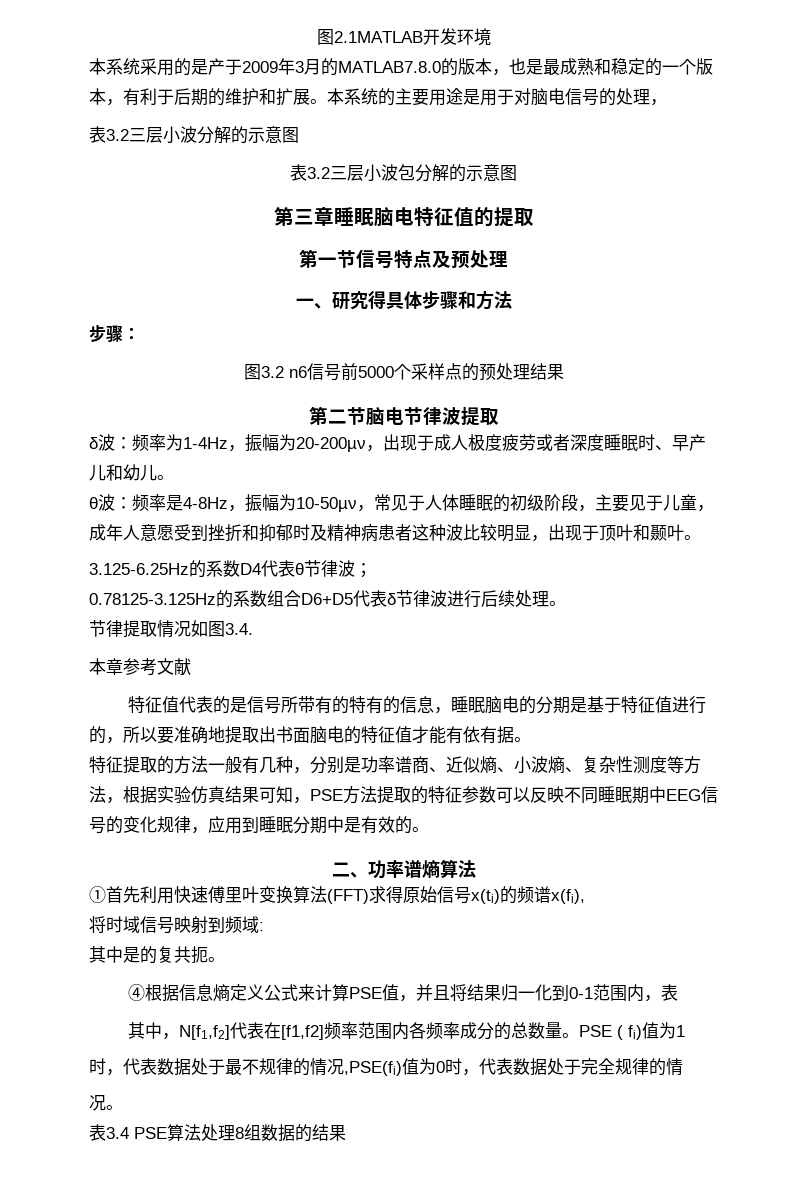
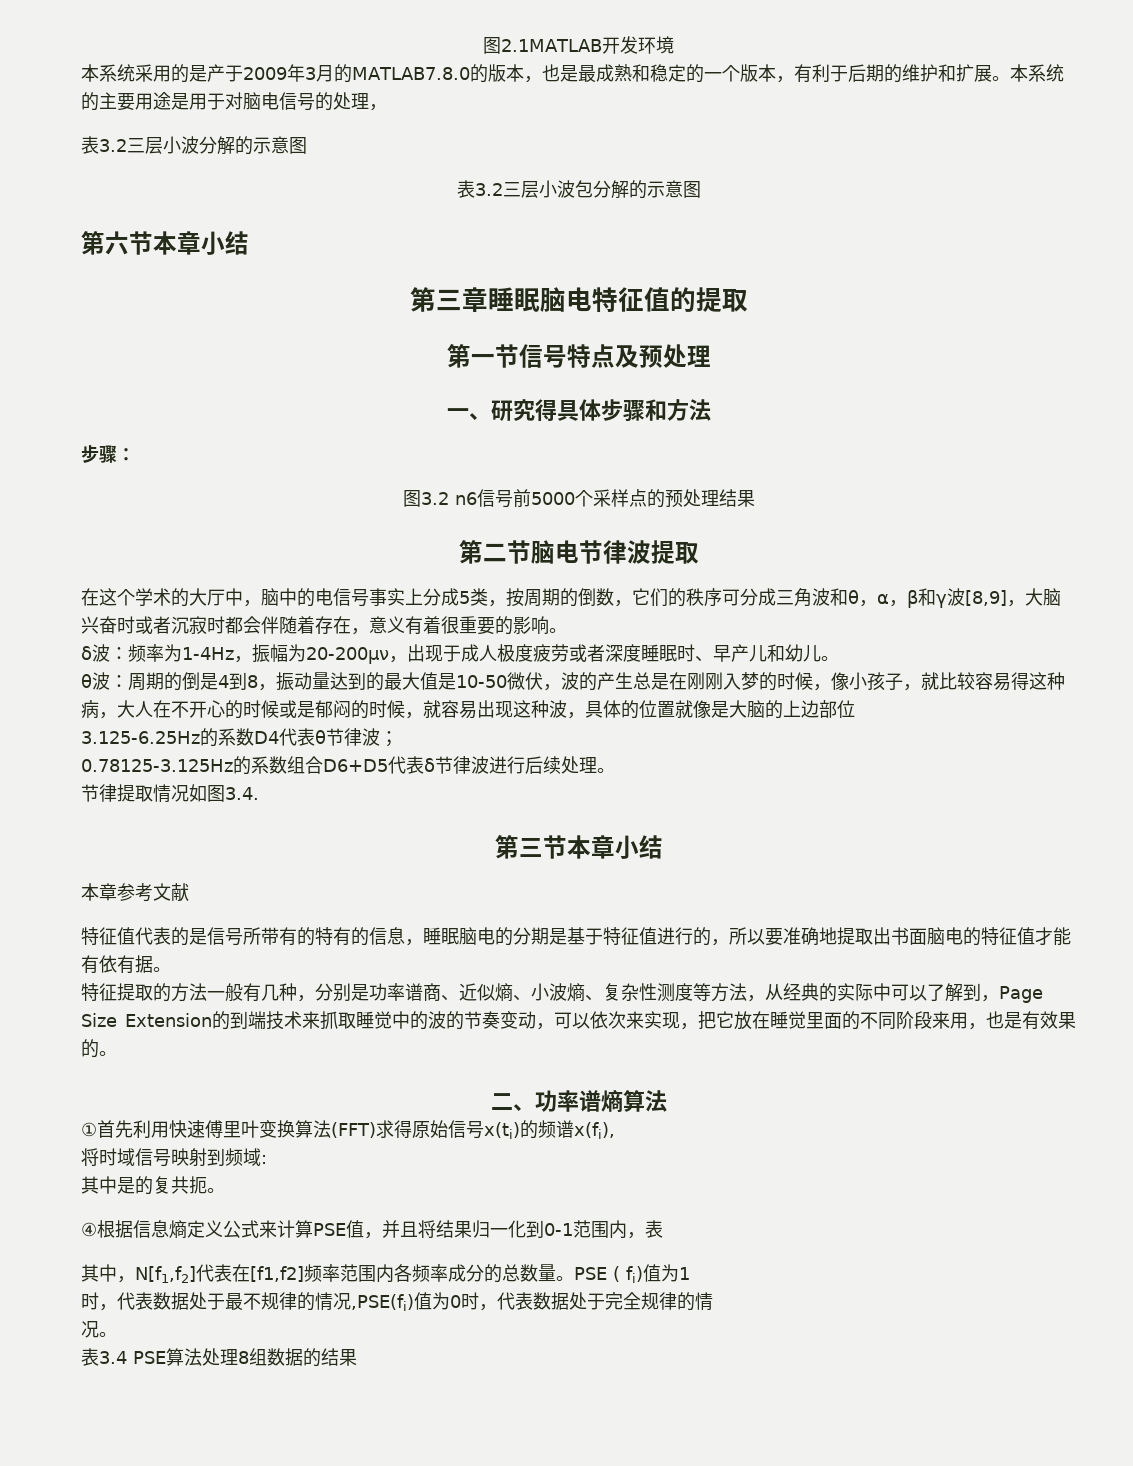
(517, 173) none -> [81,231,249,255] // 第六节本章小结
(499, 416) none -> [81,588,1061,608] [81,616,567,635] // 在这个学术的大厅中，脑中的电信号事实上分成5类，按周期的倒数，它们的秩序可分成三角波和θ，α，β和γ波[8,9]，大脑兴奋时或者沉寂时都会伴随着存在，意义有着很重要的影响。
[132,494,714,512] [89,524,701,542] 频率是4-8Hz，振幅为10-50µν，常见于人体睡眠的初级阶段，主要见于儿童，成年人意愿受到挫折和抑郁时及精神病患者这种波比较明显，出现于顶叶和颞叶。 -> [128,672,1065,691] [81,700,855,719] 周期的倒是4到8，振动量达到的最大值是10-50微伏，波的产生总是在刚刚入梦的时候，像小孩子，就比较容易得这种病，大人在不开心的时候或是郁闷的时候，就容易出现这种波，具体的位置就像是大脑的上边部位
(253, 629) none -> [494,835,663,859] // 第三节本章小结
[123,786,718,804] [89,816,395,834] 根据实验仿真结果可知，PSE方法提取的特征参数可以反映不同睡眠期中EEG信号的变化规律，应用到睡眠分期中是有效 -> [765,983,1043,1003] [81,1011,1076,1030] 从经典的实际中可以了解到，Page Size Extension的到端技术来抓取睡觉中的波的节奏变动，可以依次来实现，把它放在睡觉里面的不同阶段来用，也是有效果

